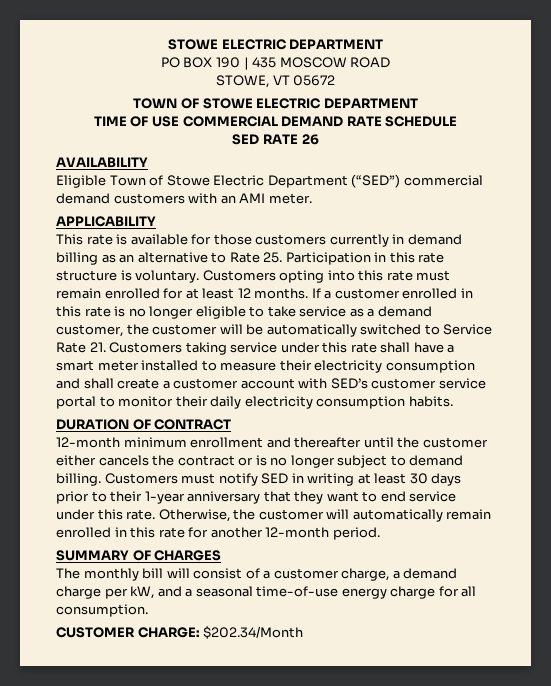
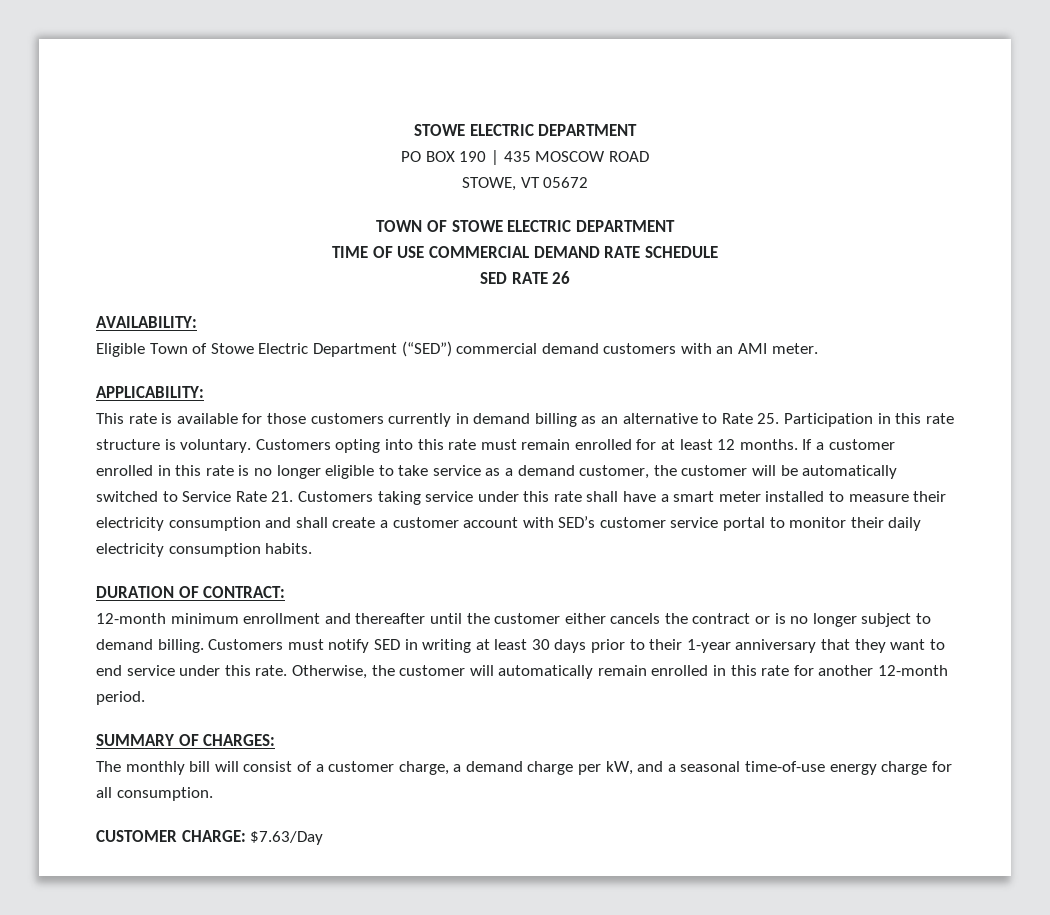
[56,157,148,168] AVAILABILITY -> [96,316,197,328] AVAILABILITY:
[56,216,156,227] APPLICABILITY -> [96,386,204,398] APPLICABILITY:
[154,419,232,430] CONTRACT -> [203,586,286,598] CONTRACT:
[154,550,222,561] CHARGES -> [203,734,276,746] CHARGES:
[203,626,304,639] $202.34/Month -> [250,831,324,845] $7.63/Day

